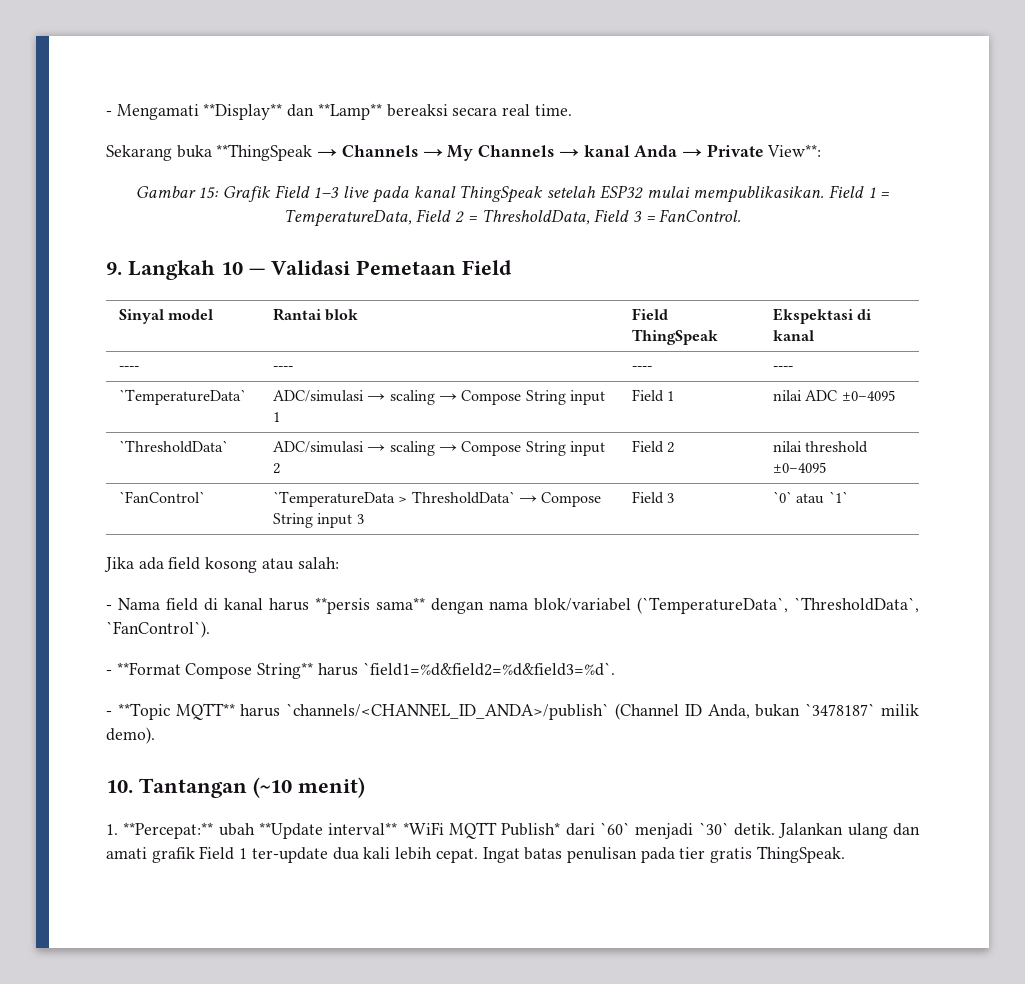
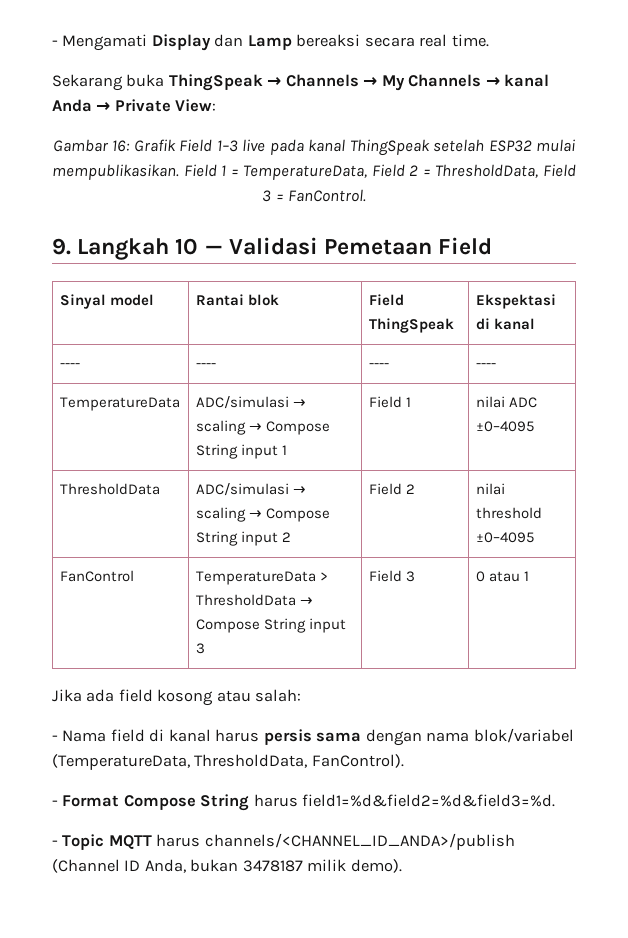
[203,103,382,120] **Display** dan **Lamp** -> [151,34,292,51] Display dan Lamp
[216,144,313,161] **ThingSpeak -> [168,74,263,91] ThingSpeak
[767,144,822,157] View**: -> [175,99,217,112] View:
[198,187,220,199] 15: -> [112,140,131,152] 16:
[119,389,247,405] `TemperatureData` -> [59,397,180,411] TemperatureData
[119,440,229,453] `ThresholdData` -> [59,483,160,495] ThresholdData
[119,491,206,503] [273,491,515,507] `FanControl` | `TemperatureData > ThresholdData` -> [59,570,134,582] [195,571,328,585] [195,594,296,606] FanControl | TemperatureData > ThresholdData
[773,491,848,504] `0` atau `1` -> [475,571,530,582] 0 atau 1
[315,597,425,614] **persis sama** -> [263,729,362,745] persis sama
[637,597,919,614] [106,621,210,638] [106,662,615,679] [106,703,610,720] (`TemperatureData`, `ThresholdData`, `FanControl`). // - **Format Compose String** harus `field1=%d&field2=%d&field3=%d`. // - **Topic MQTT** harus `channels/<CHANNEL_ID_ANDA>/publish` -> [52,754,404,770] [52,794,556,811] [52,833,515,850] (TemperatureData, ThresholdData, FanControl). // - Format Compose String harus field1=%d&field2=%d&field3=%d. // - Topic MQTT harus channels/<CHANNEL_ID_ANDA>/publish
[805,703,876,716] `3478187` -> [242,860,303,872] 3478187
[106,777,365,798] [106,822,921,839] [106,846,845,863] // 10. Tantangan (~10 menit) // 1. **Percepat:** ubah **Update interval** *WiFi MQTT Publish* dari `60` menjadi `30` detik. Jalankan ulang dan amati grafik Field 1 ter-update dua kali lebih cepat. Ingat batas penulisan pada tier gratis ThingSpeak. -> (402, 866) none

